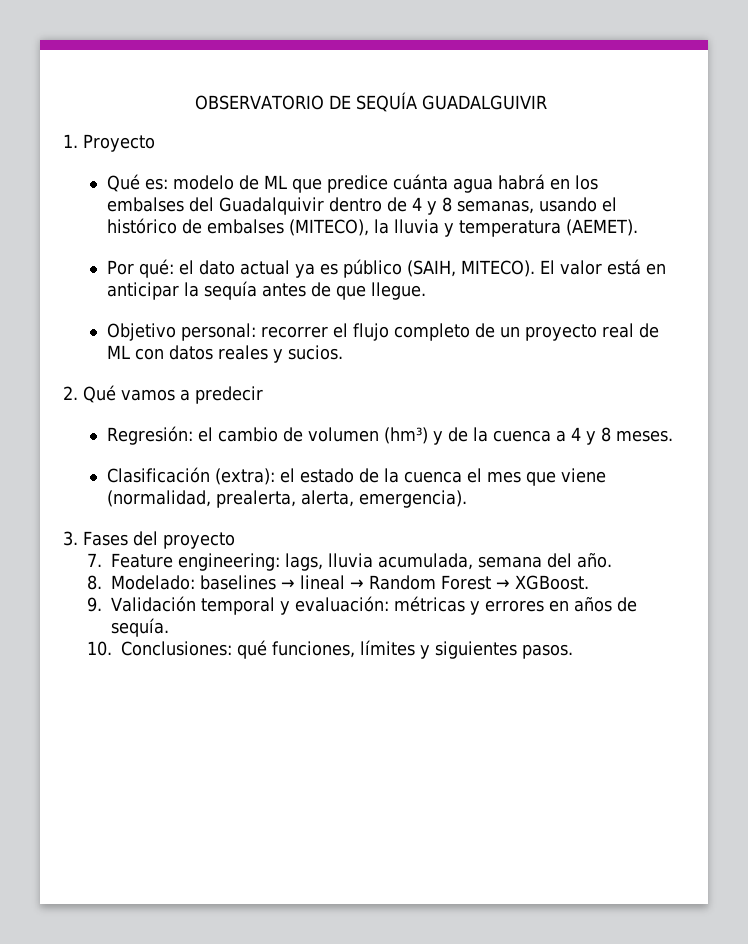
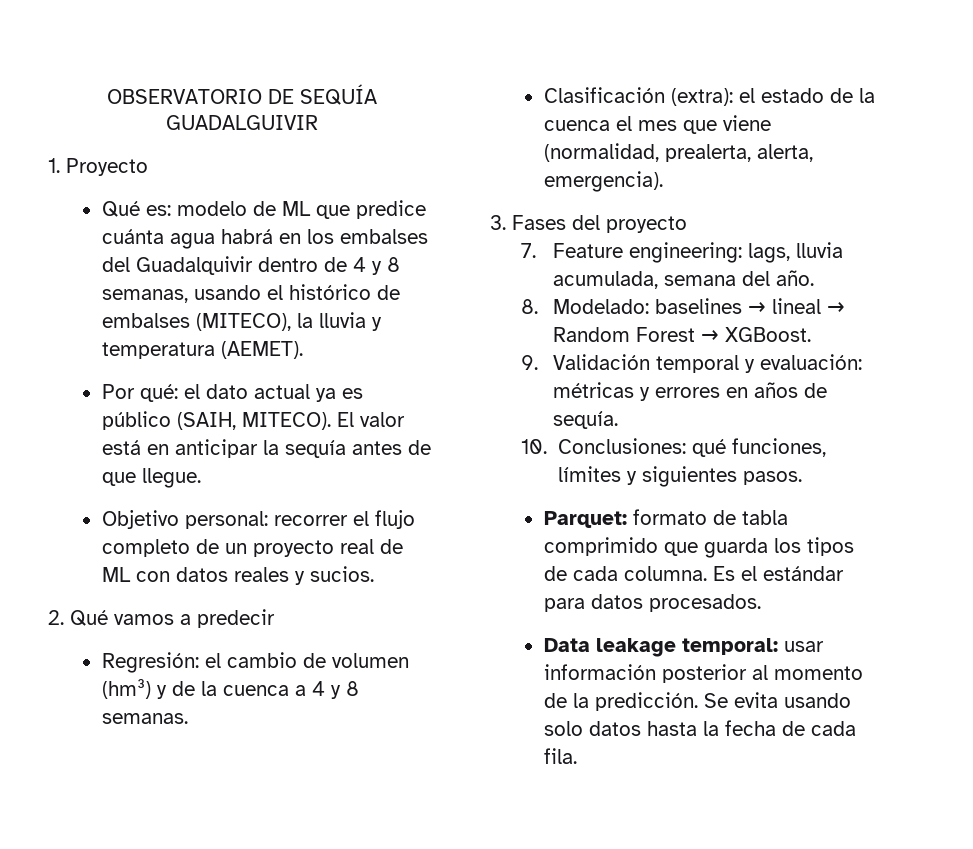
[615,430,673,442] meses. -> [101,713,188,724] semanas.
(573, 651) none -> [543,509,788,528] [543,537,854,558] [543,566,844,581] [543,594,761,612] [543,638,824,657] [543,664,863,683] [543,692,851,711] [543,720,856,736] [543,748,577,764] // Parquet: formato de tabla comprimido que guarda los tipos de cada columna. Es el estándar para datos procesados. // Data leakage temporal: usar información posterior al momento de la predicción. Se evita usando solo datos hasta la fecha de cada fila.

